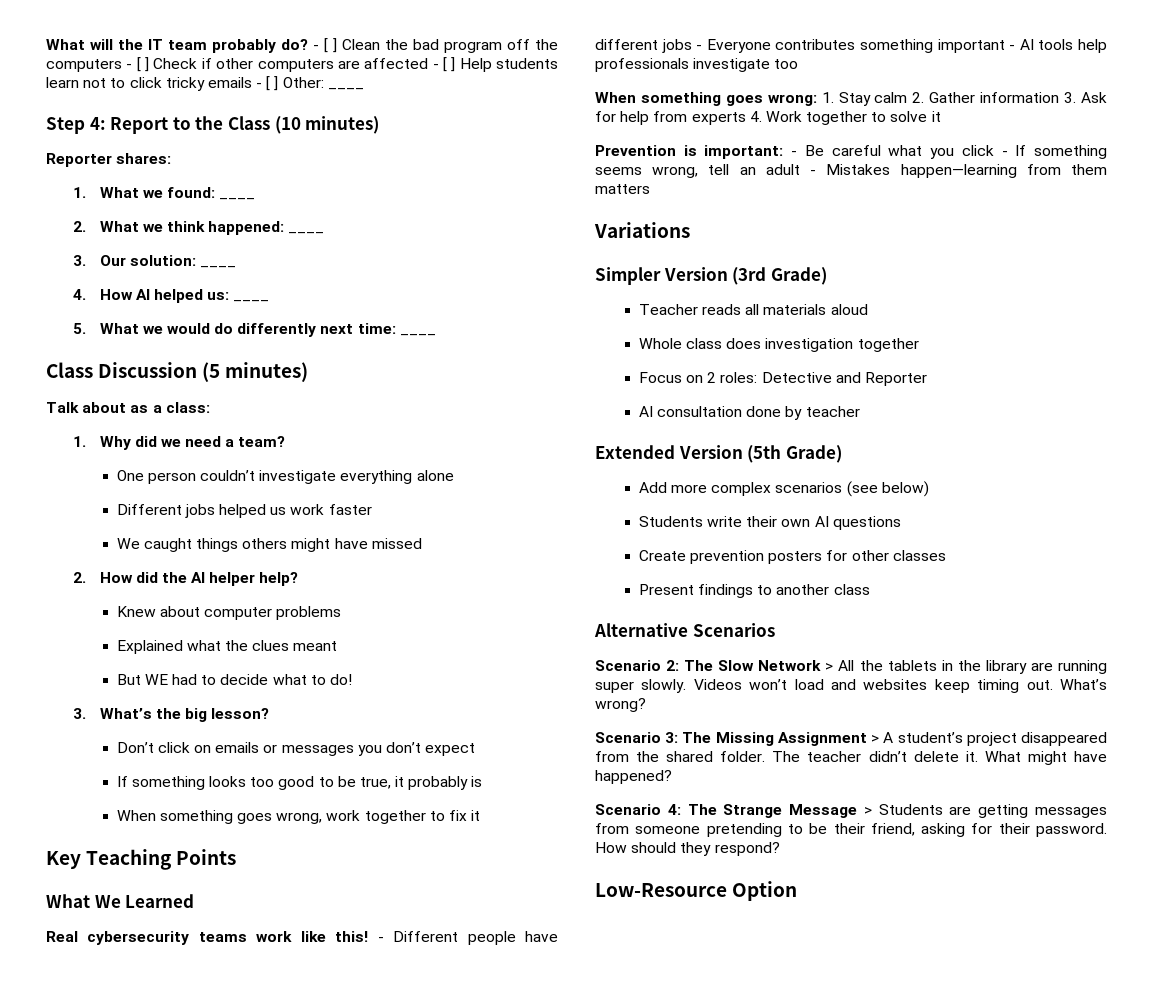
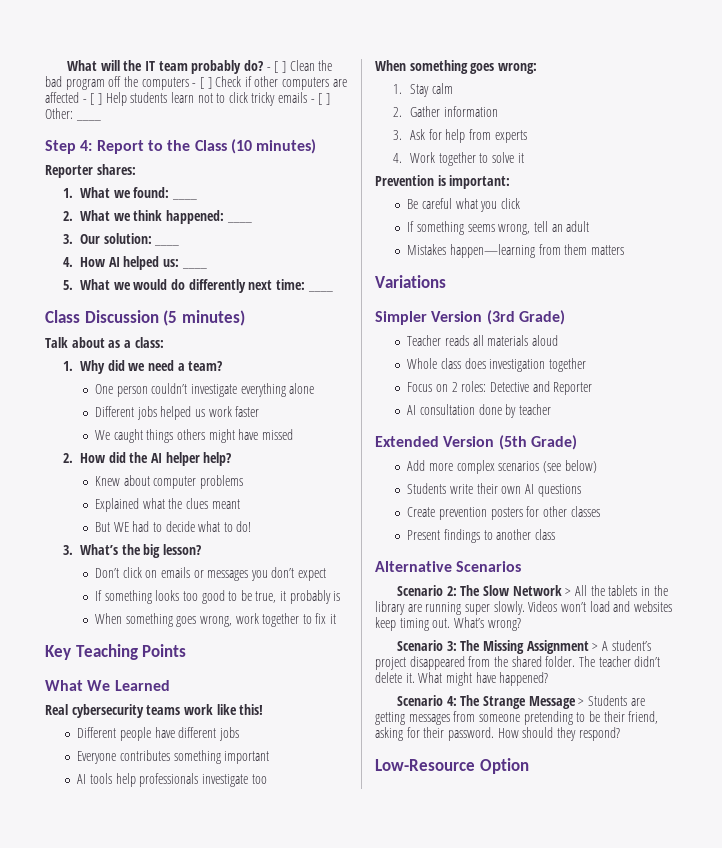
[377,937,384,942] - -> (264, 709) //
[696,45,703,50] - -> (239, 734) //
[1009,45,1016,50] - -> (270, 757) //
(817, 100) none -> (537, 68) //
(908, 97) none -> (453, 88) //
(1060, 97) none -> (498, 111) //
(746, 118) none -> (527, 136) //
[791,151,798,156] - -> (511, 182) //
[1001,151,1008,156] - -> (520, 203) //
[810,170,817,175] - -> (590, 226) //

